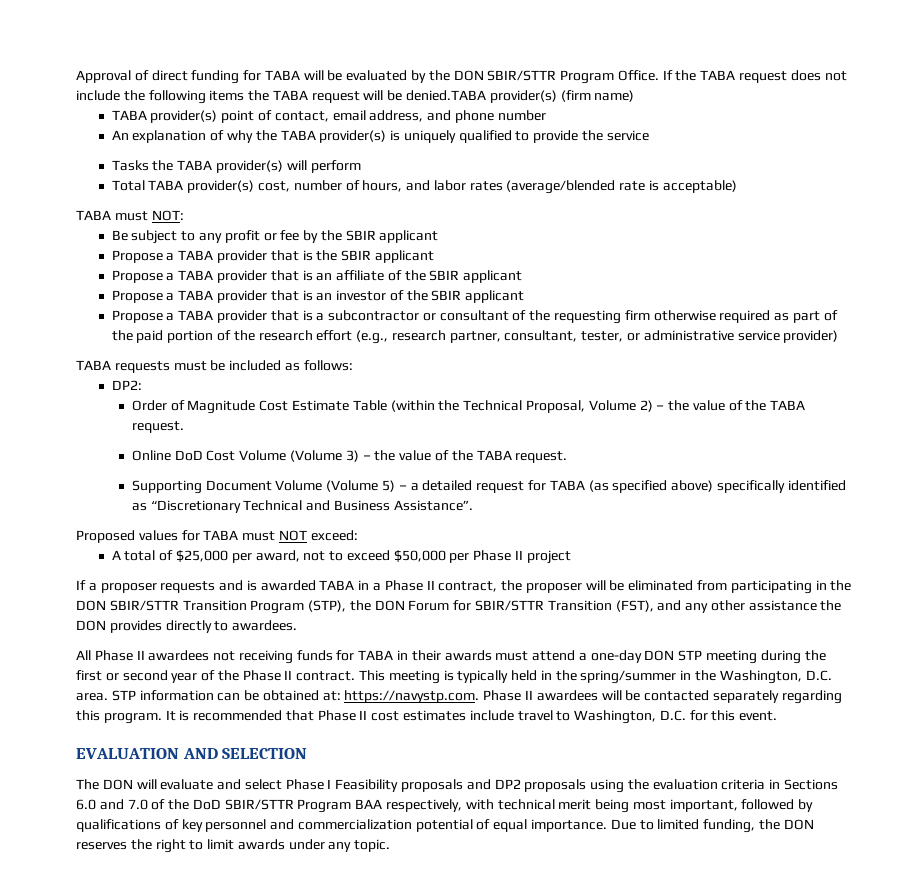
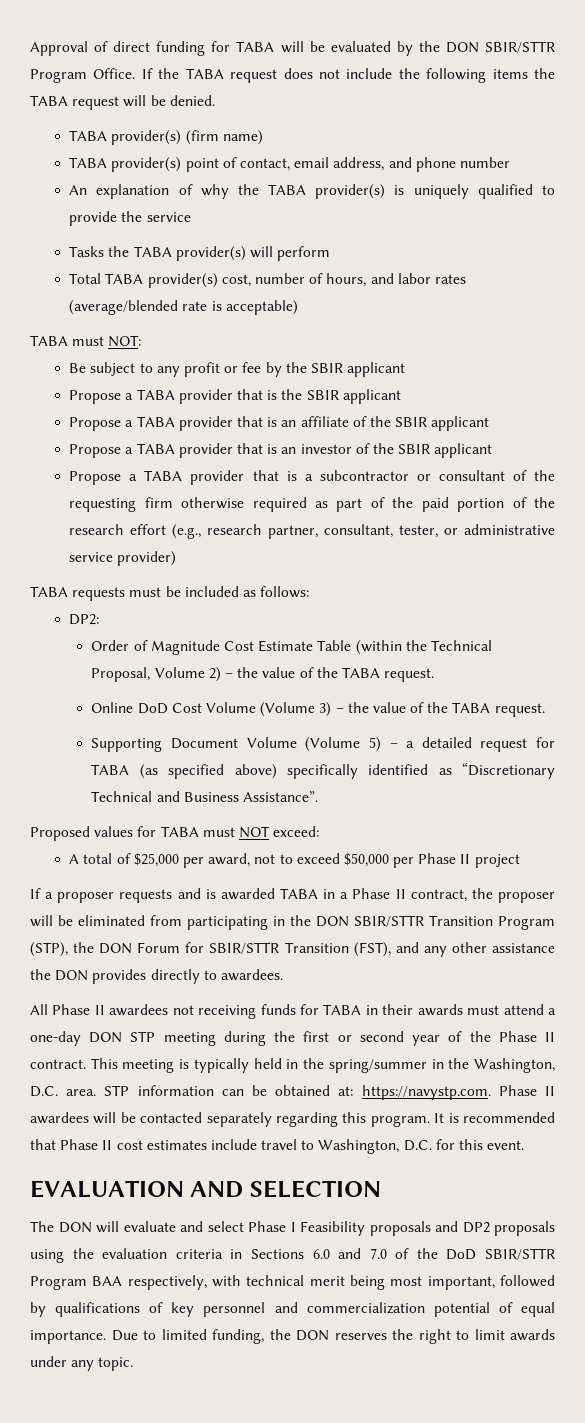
[406,90,487,101] denied.TABA -> [169,95,215,106] [69,130,108,141] denied. // TABA

